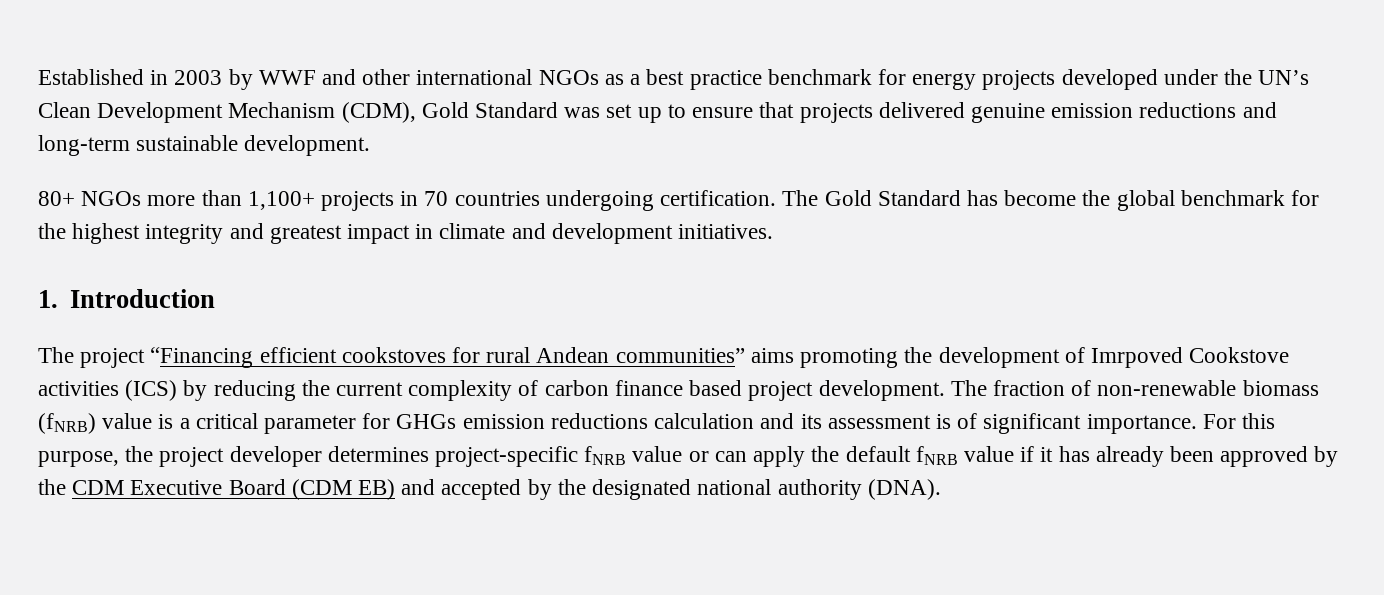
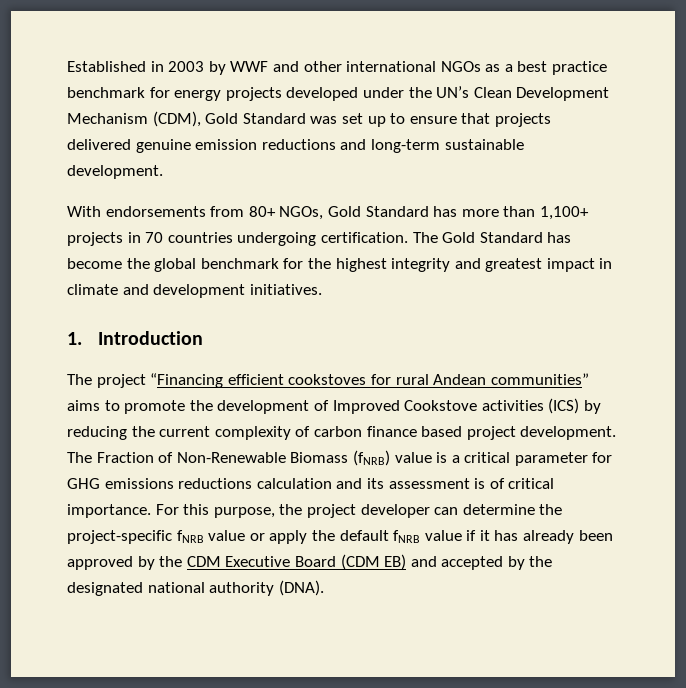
[38,191,142,206] 80+ NGOs -> [67,206,458,220] With endorsements from 80+ NGOs, Gold Standard has
[800,348,899,368] promoting -> [104,400,186,414] to promote
[1090,347,1183,368] Imrpoved -> [332,400,400,414] Improved
[992,380,1319,396] fraction of non-renewable biomass -> [96,452,349,463] Fraction of Non-Renewable Biomass
[396,414,545,429] GHGs emission -> [67,478,174,489] GHG emissions
[983,413,1082,434] significant -> [508,478,555,489] critical
[327,446,429,462] determines -> [434,504,563,515] can determine the
[714,451,747,462] can -> (265, 537) none

